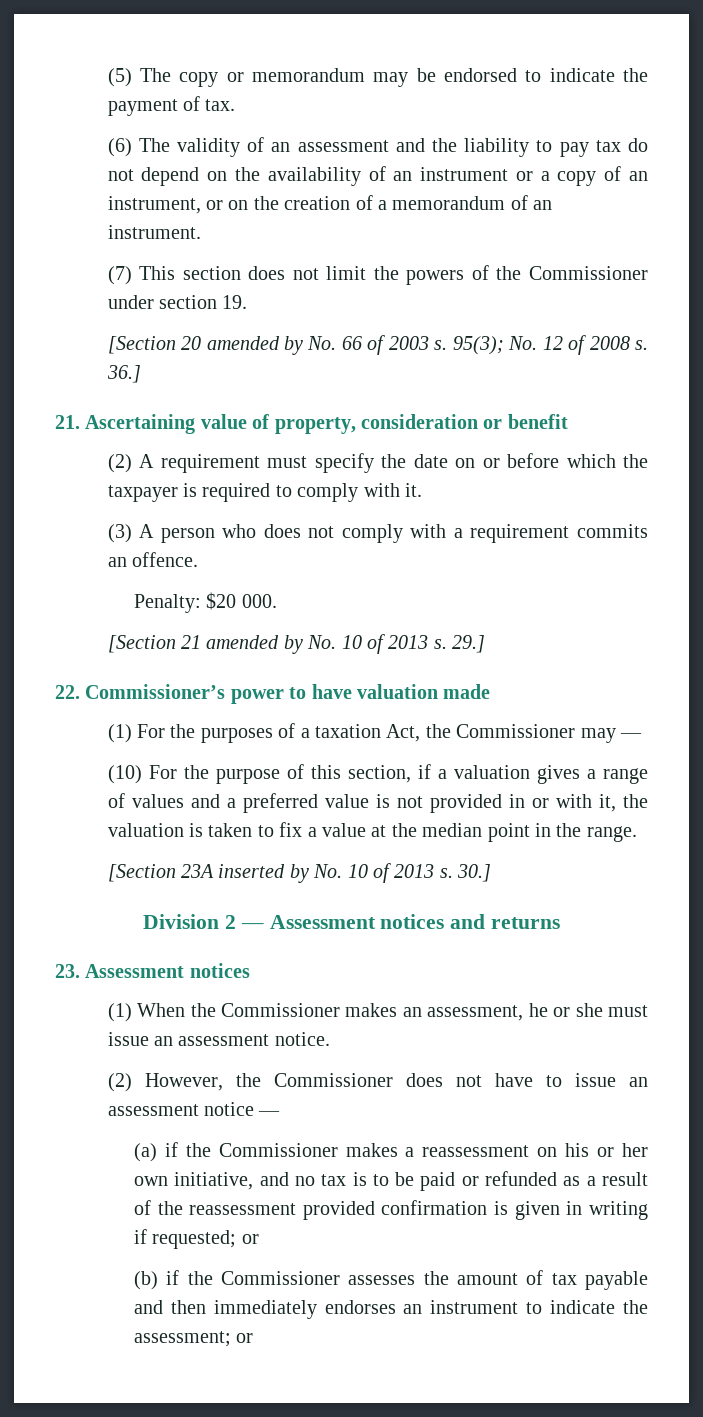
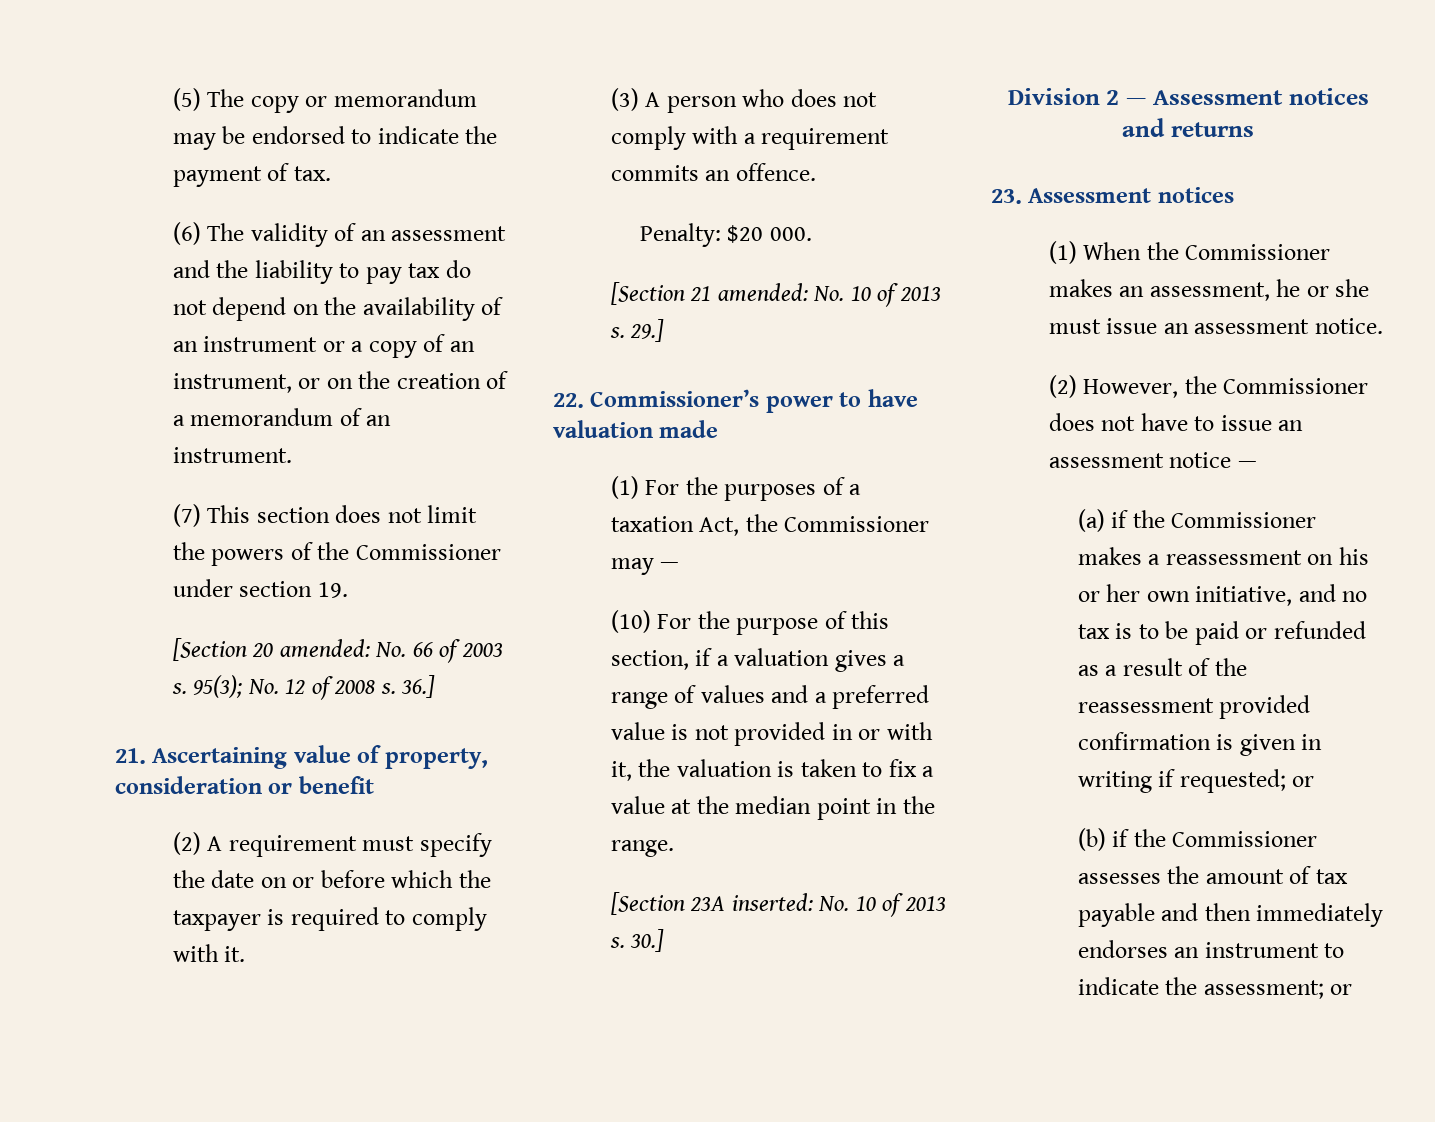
[206,336,303,355] amended by -> [279,639,370,657] amended:
[206,635,303,654] amended by -> [717,283,808,301] amended:
[218,864,309,883] inserted by -> [731,893,813,911] inserted:

